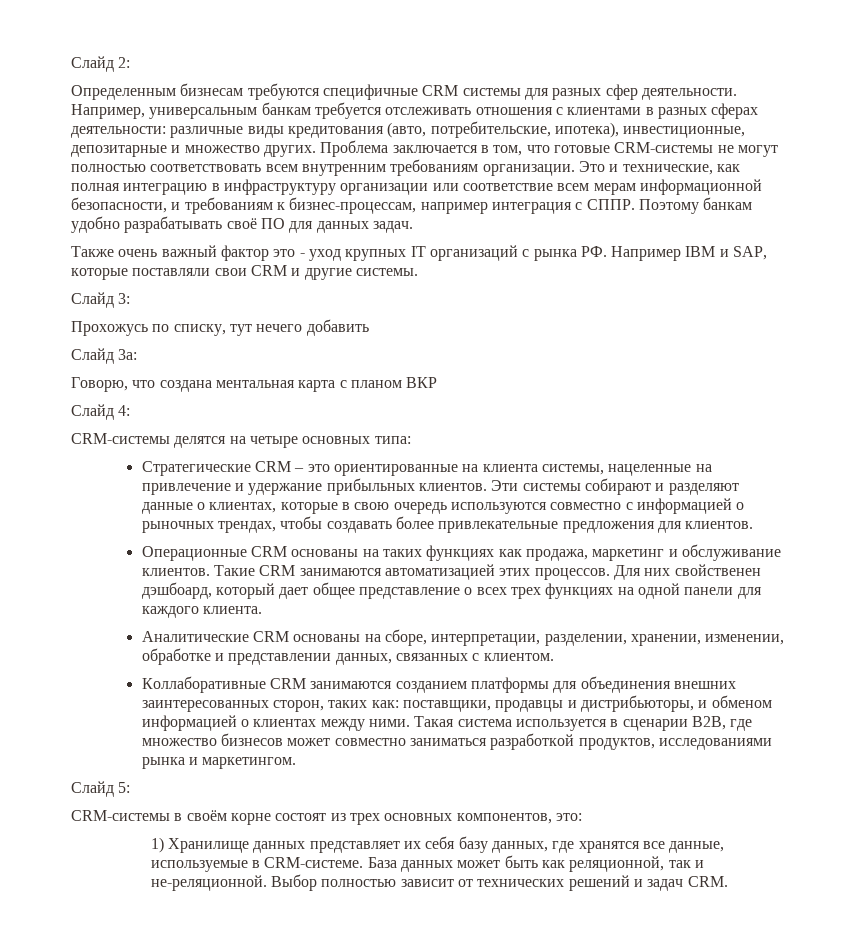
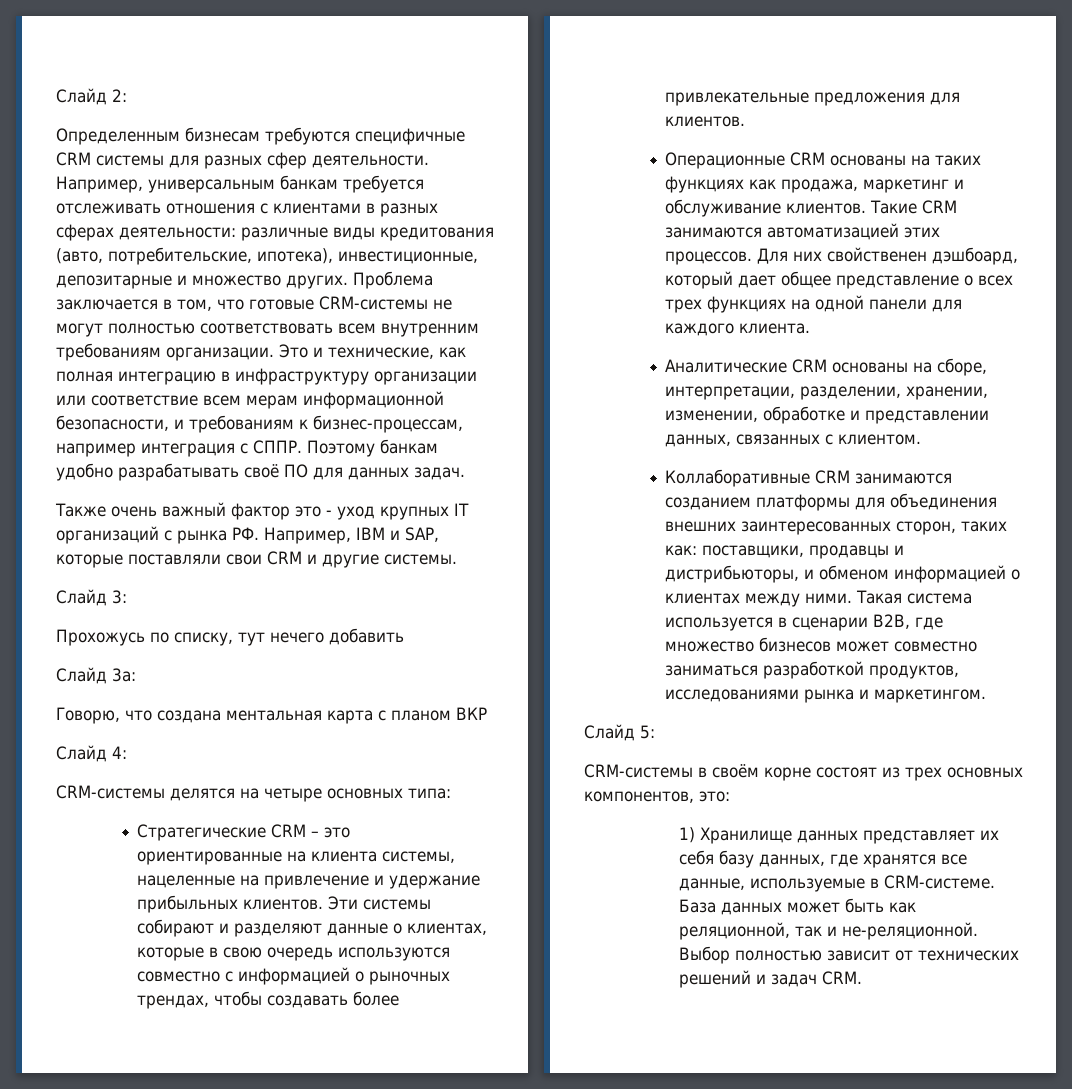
[611,246,682,261] Например -> [264,527,351,544] Например,

